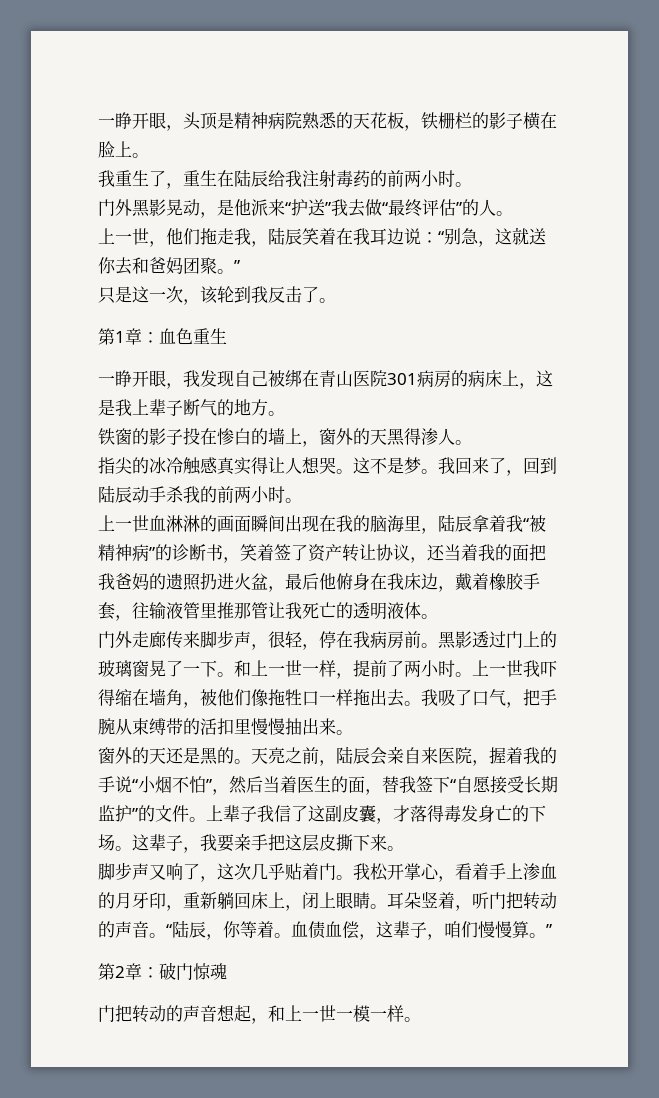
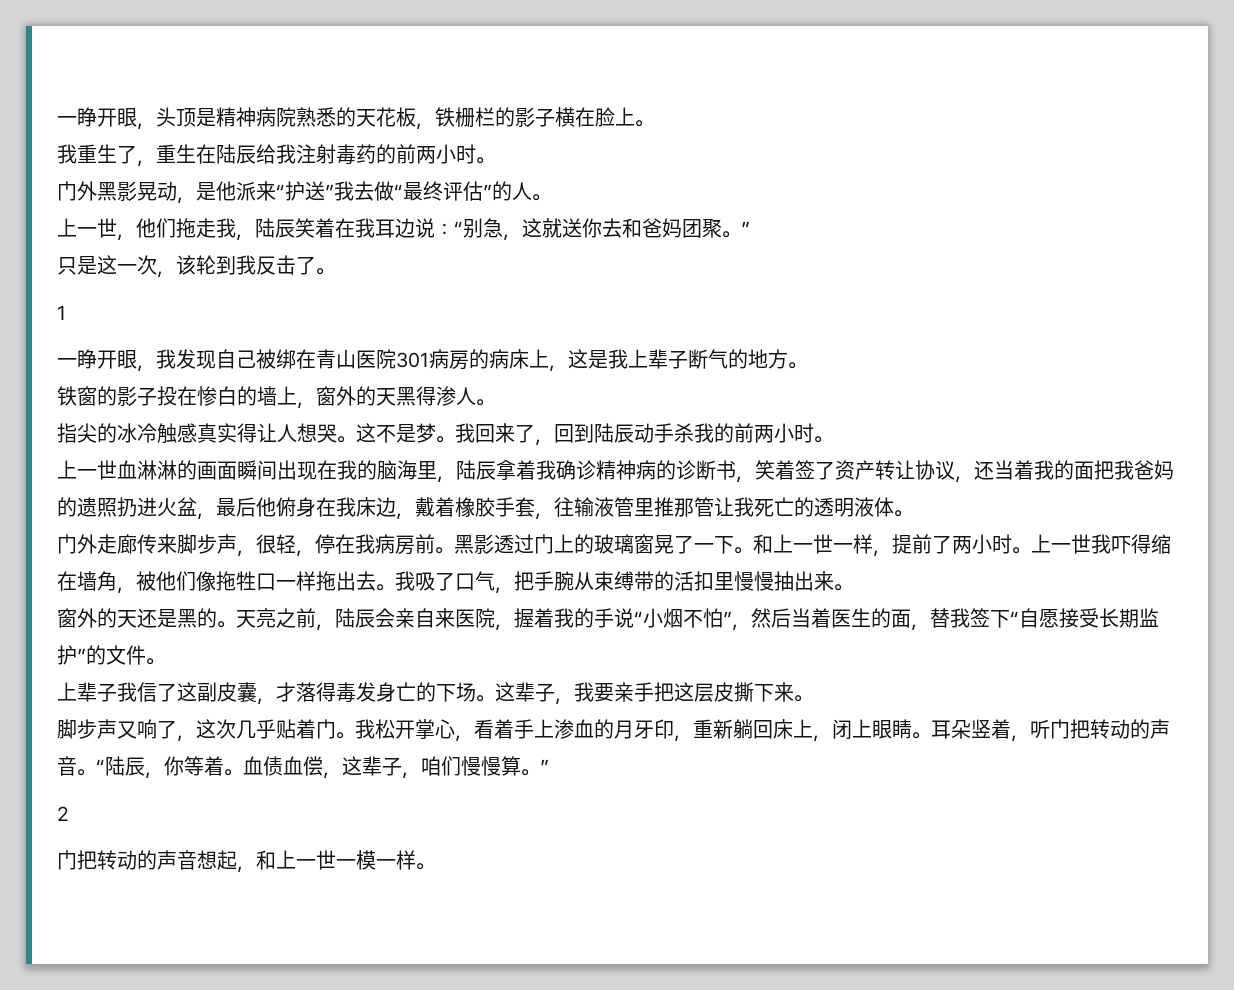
[98,328,115,345] 第 -> (335, 271) none
[125,328,227,345] 章：血色重生 -> (66, 312) none
[523,515,546,532] [98,544,155,562] “被精神病” -> [556,460,656,480] 确诊精神病
(206, 819) none -> (165, 661) //
[98,963,115,980] 第 -> (549, 766) none
[125,962,227,980] 章：破门惊魂 -> (69, 813) none

